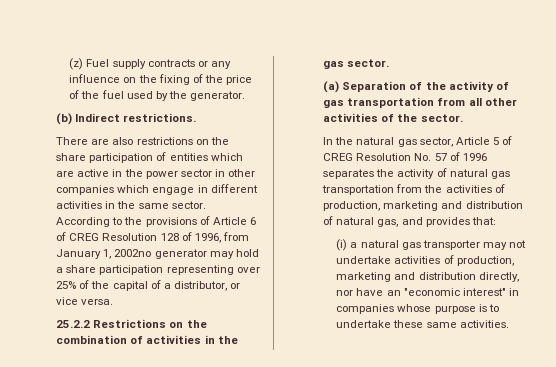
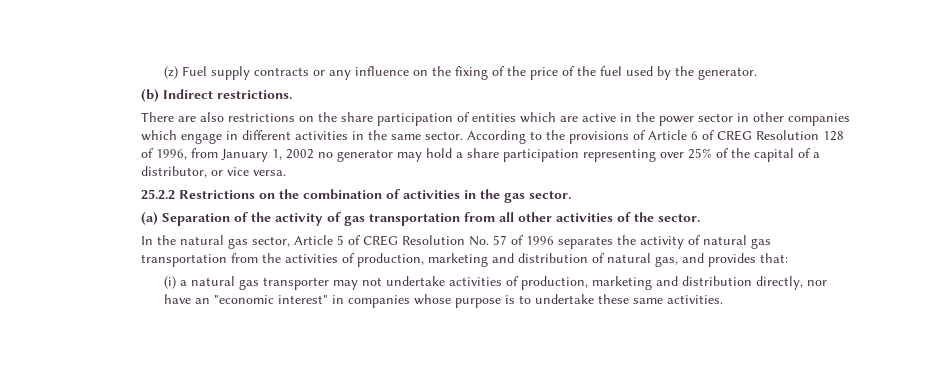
[114,249,152,257] 2002no -> [286,149,334,159] 2002 no

